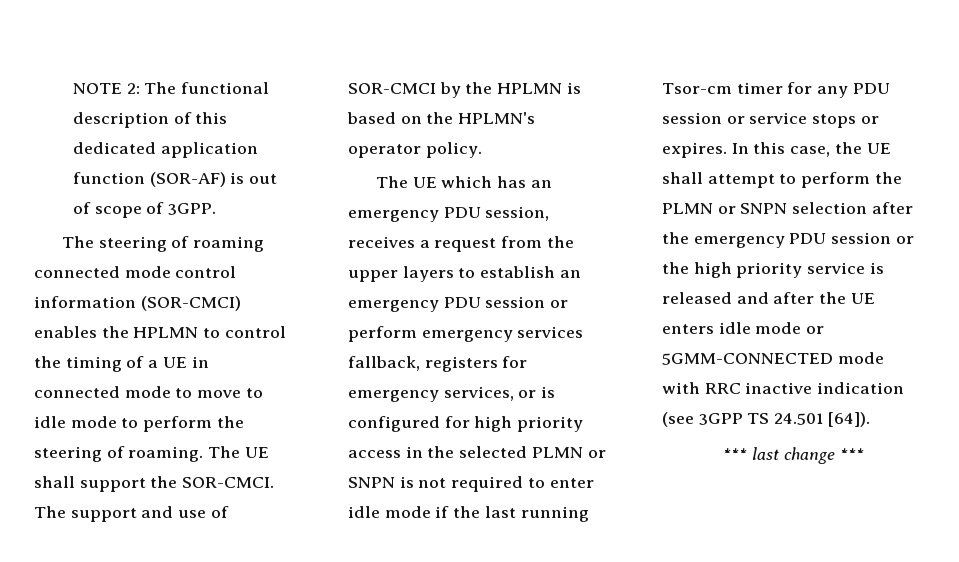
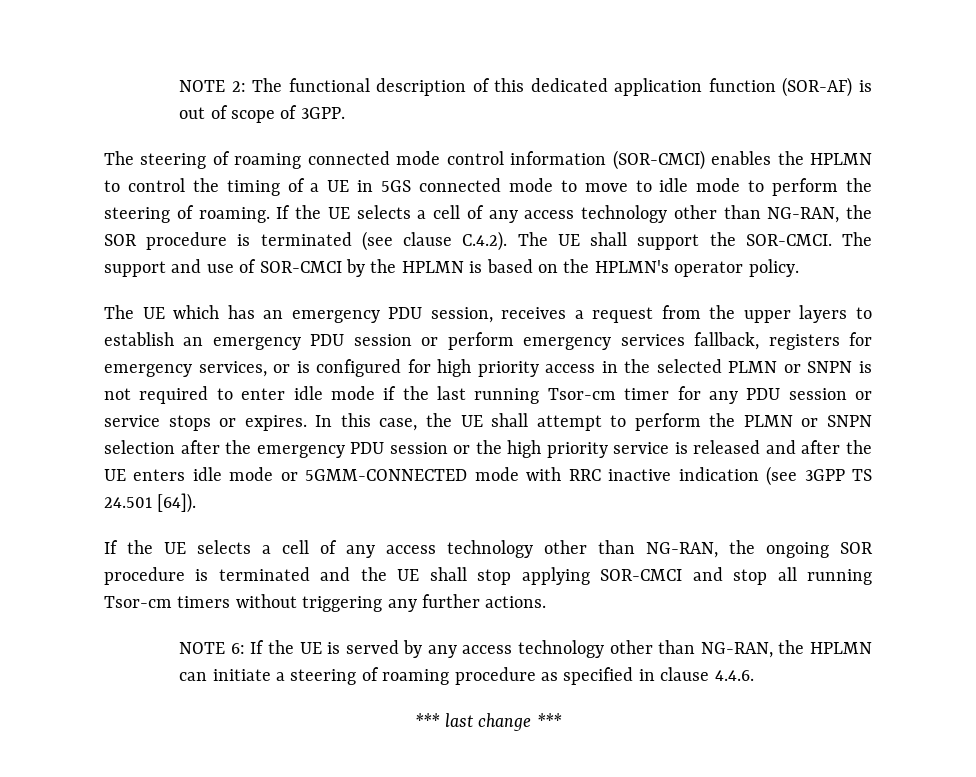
(209, 362) none -> [381,180,412,192] 5GS
(204, 454) none -> [276,205,872,223] [104,231,508,251] If the UE selects a cell of any access technology other than NG-RAN, the SOR procedure is terminated (see clause C.4.2).
(870, 419) none -> [104,540,873,558] [104,567,872,585] [104,594,547,612] [179,640,872,658] [179,667,754,685] // If the UE selects a cell of any access technology other than NG-RAN, the ongoing SOR procedure is terminated and the UE shall stop applying SOR-CMCI and stop all running Tsor-cm timers without triggering any further actions. // NOTE 6: If the UE is served by any access technology other than NG-RAN, the HPLMN can initiate a steering of roaming procedure as specified in clause 4.4.6.

